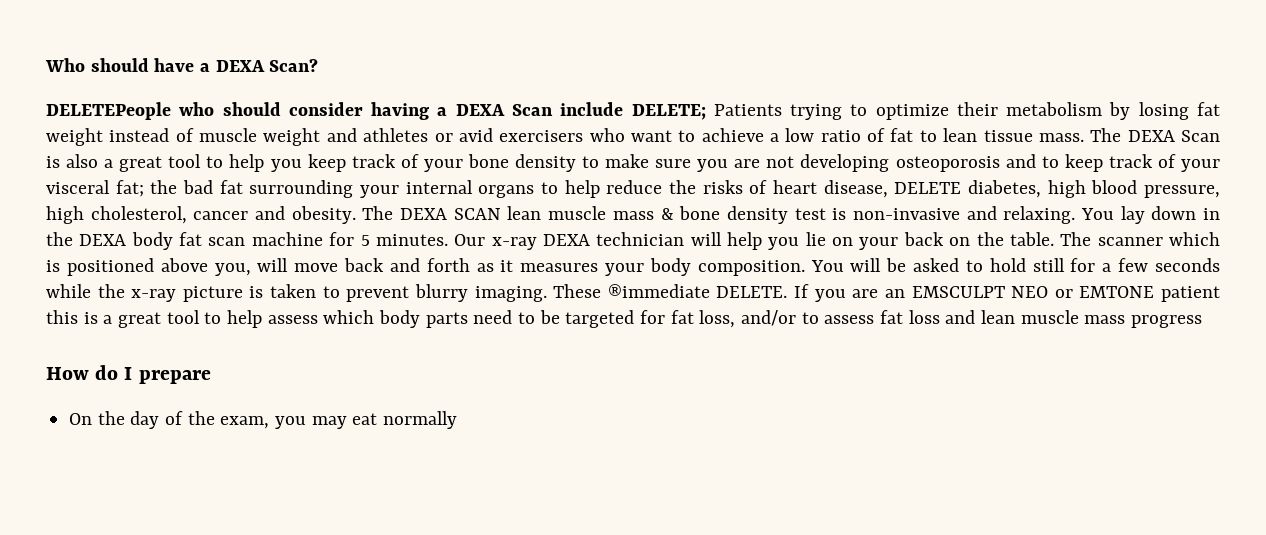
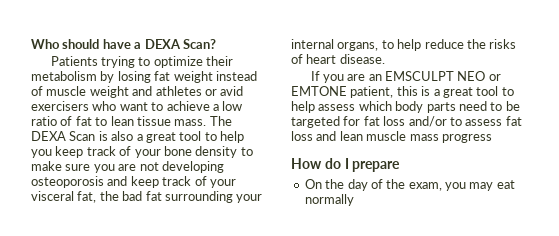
[46,102,706,120] DELETEPeople who should consider having a DEXA Scan include DELETE; -> (216, 44) none
[1041,156,1059,168] to -> (128, 181) none
[115,180,144,197] fat; -> [77,191,97,203] fat,
[478,185,535,198] organs -> [337,42,379,51] organs,
[823,180,1220,198] [46,206,1220,224] [46,232,1220,250] [46,258,1220,276] [46,284,788,302] disease, DELETE diabetes, high blood pressure, high cholesterol, cancer and obesity. The DEXA SCAN lean muscle mass & bone density test is non-invasive and relaxing. You lay down in the DEXA body fat scan machine for 5 minutes. Our x-ray DEXA technician will help you lie on your back on the table. The scanner which is positioned above you, will move back and forth as it measures your body composition. You will be asked to hold still for a few seconds while the x-ray picture is taken to prevent blurry imaging. These ®immediate DELETE. -> [339,54,385,64] disease. //
[1161,286,1220,302] patient -> [350,86,394,98] patient,
[699,310,736,328] loss, -> [383,116,406,126] loss

